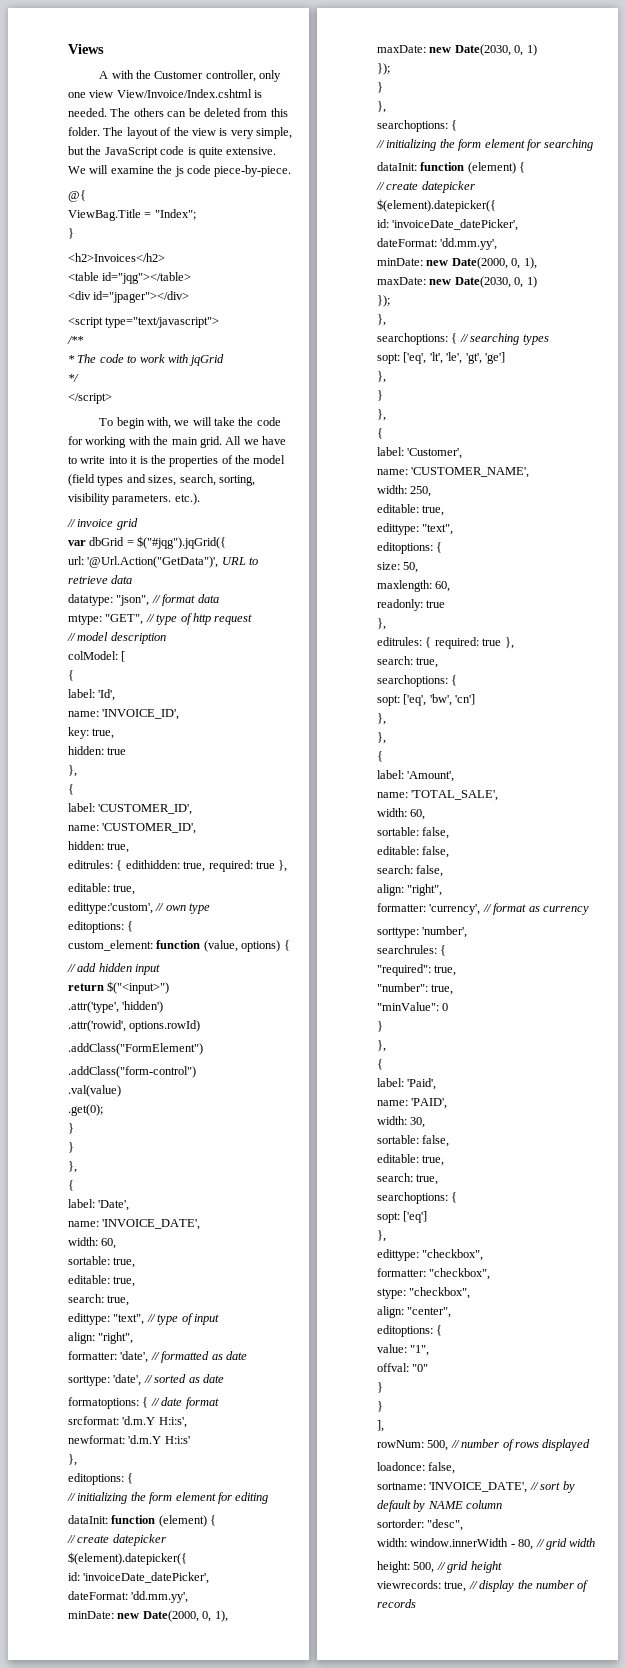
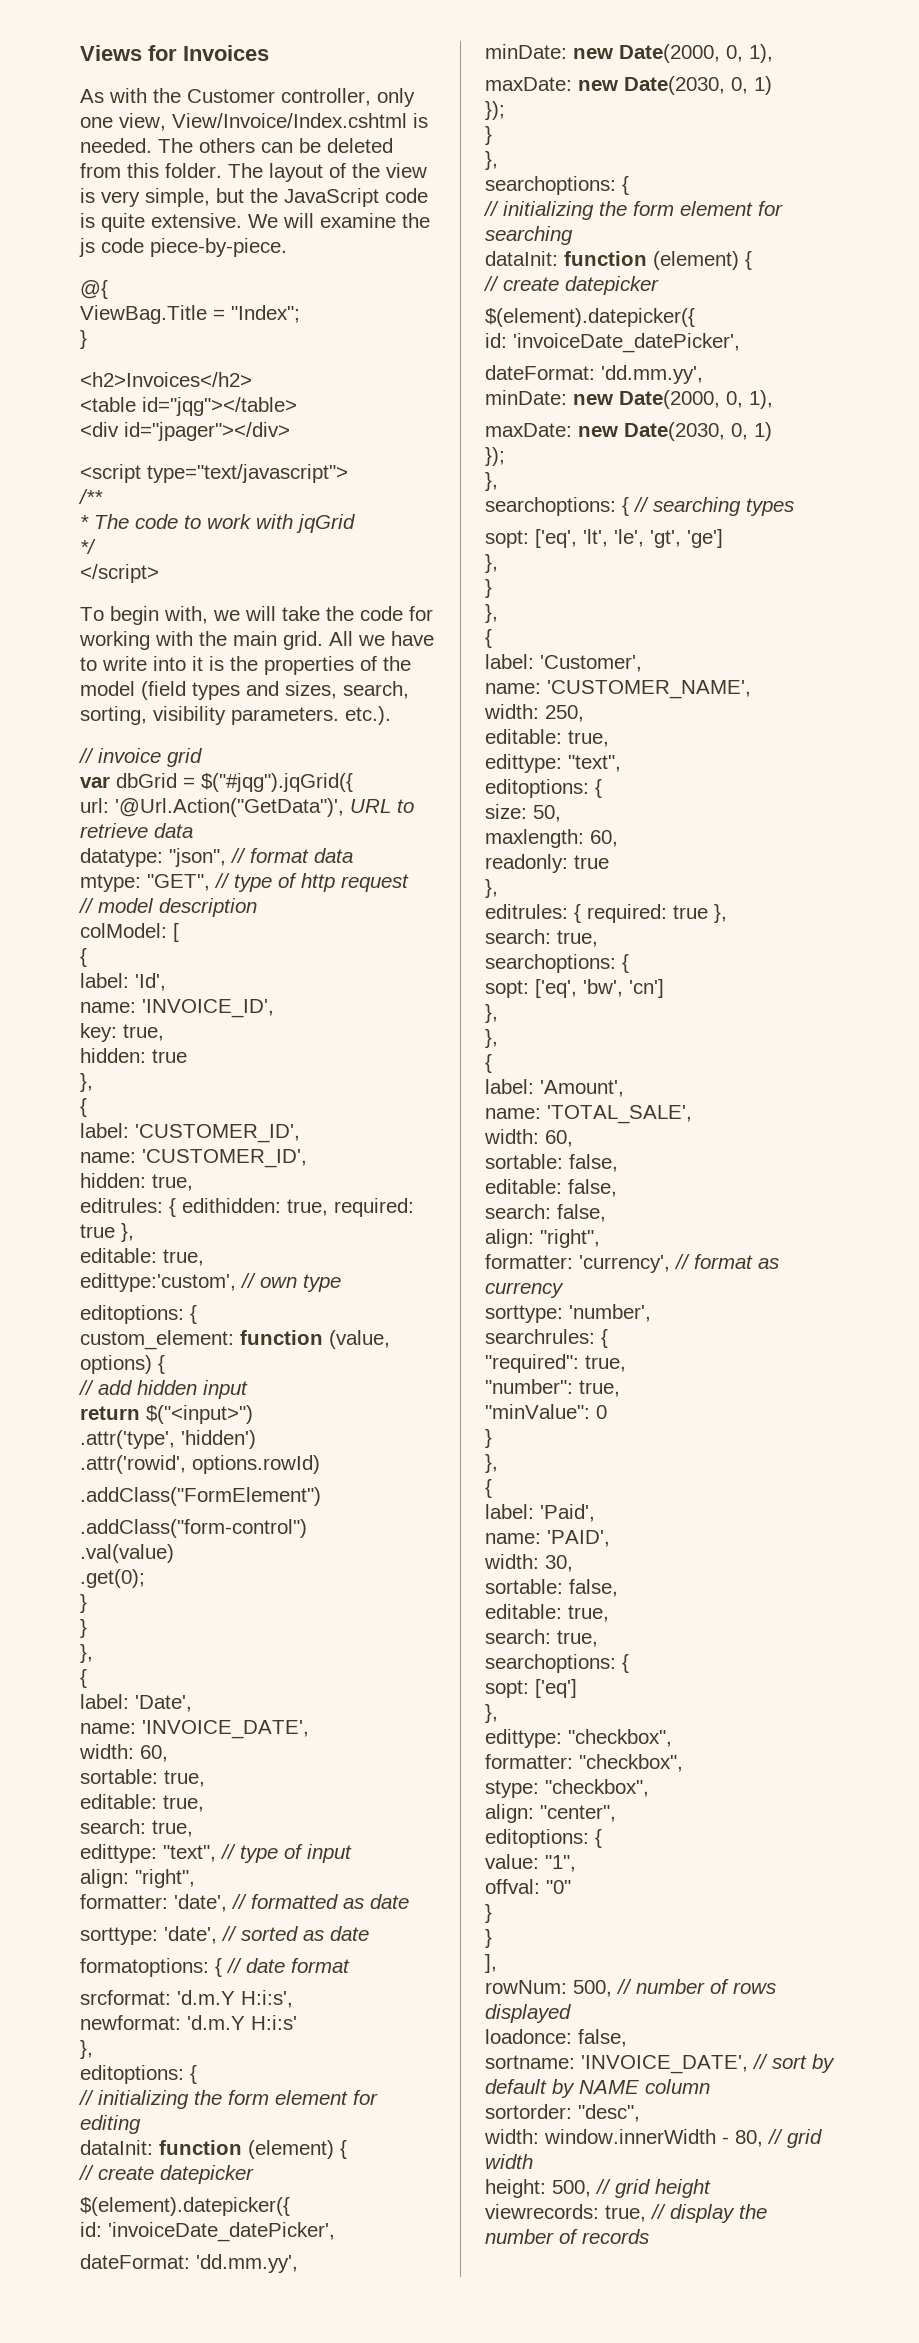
[99,71,109,79] // A -> [148,45,269,61] [80,89,104,103] for Invoices // As
[89,90,114,98] view -> [119,113,166,131] view,

